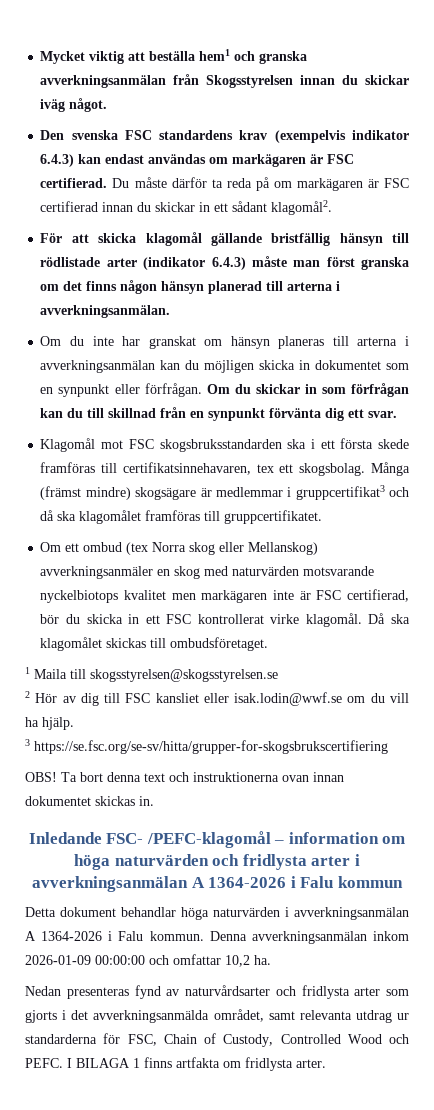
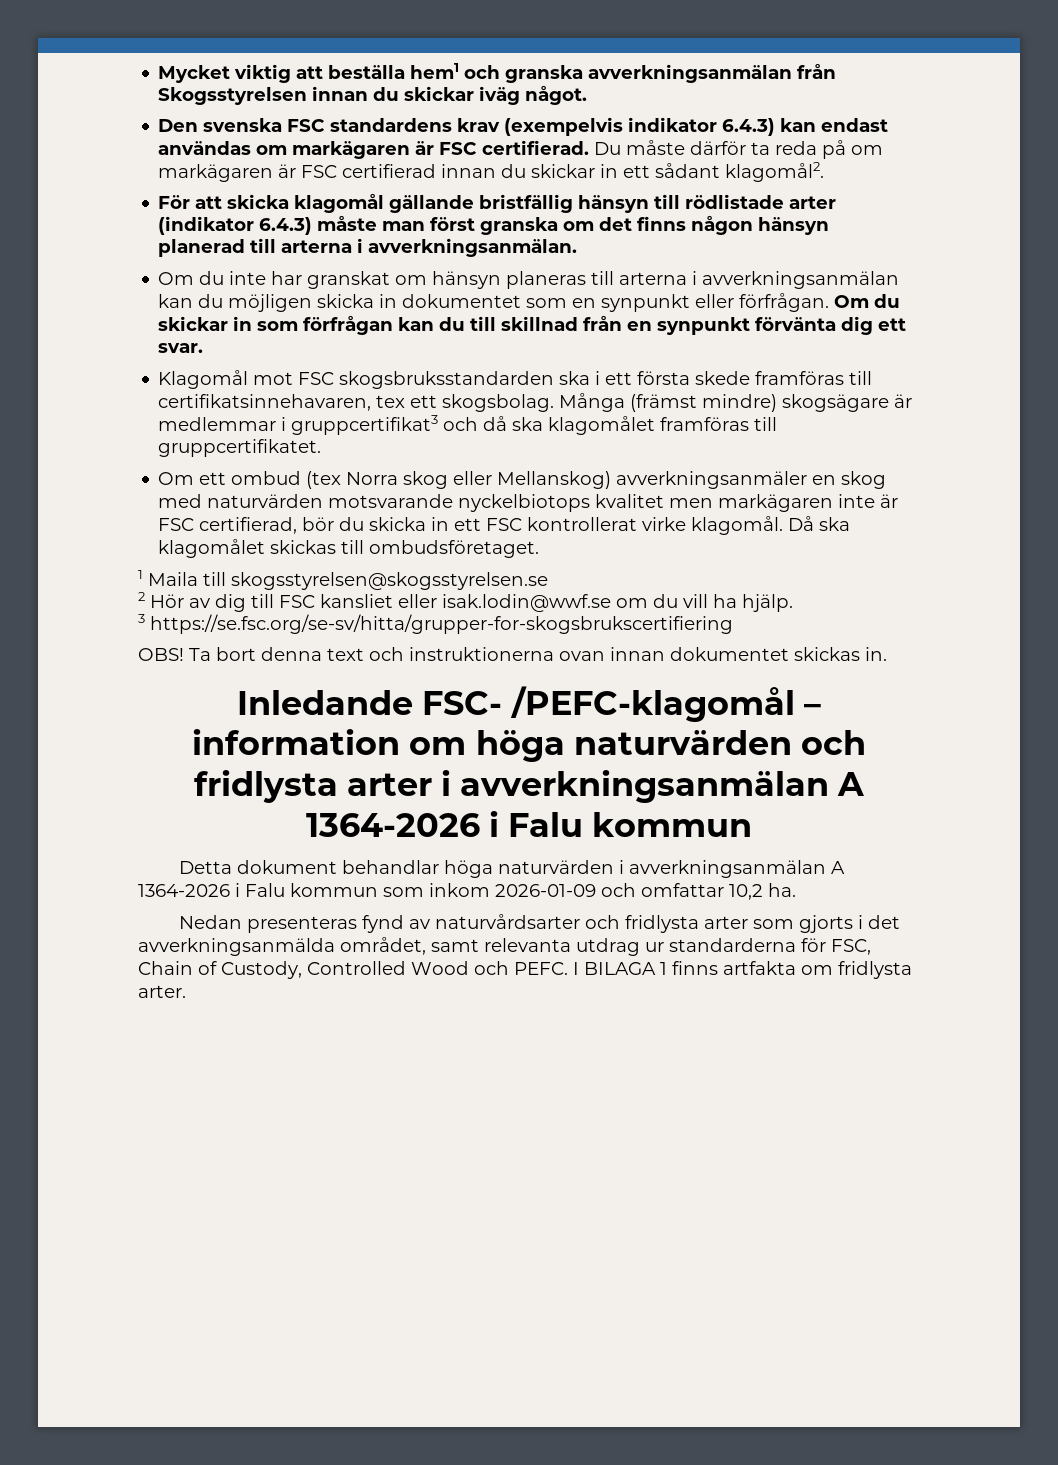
[149,931,367,944] kommun. Denna avverkningsanmälan -> [290,883,424,897] kommun som
[95,955,145,965] 00:00:00 -> (596, 890) none

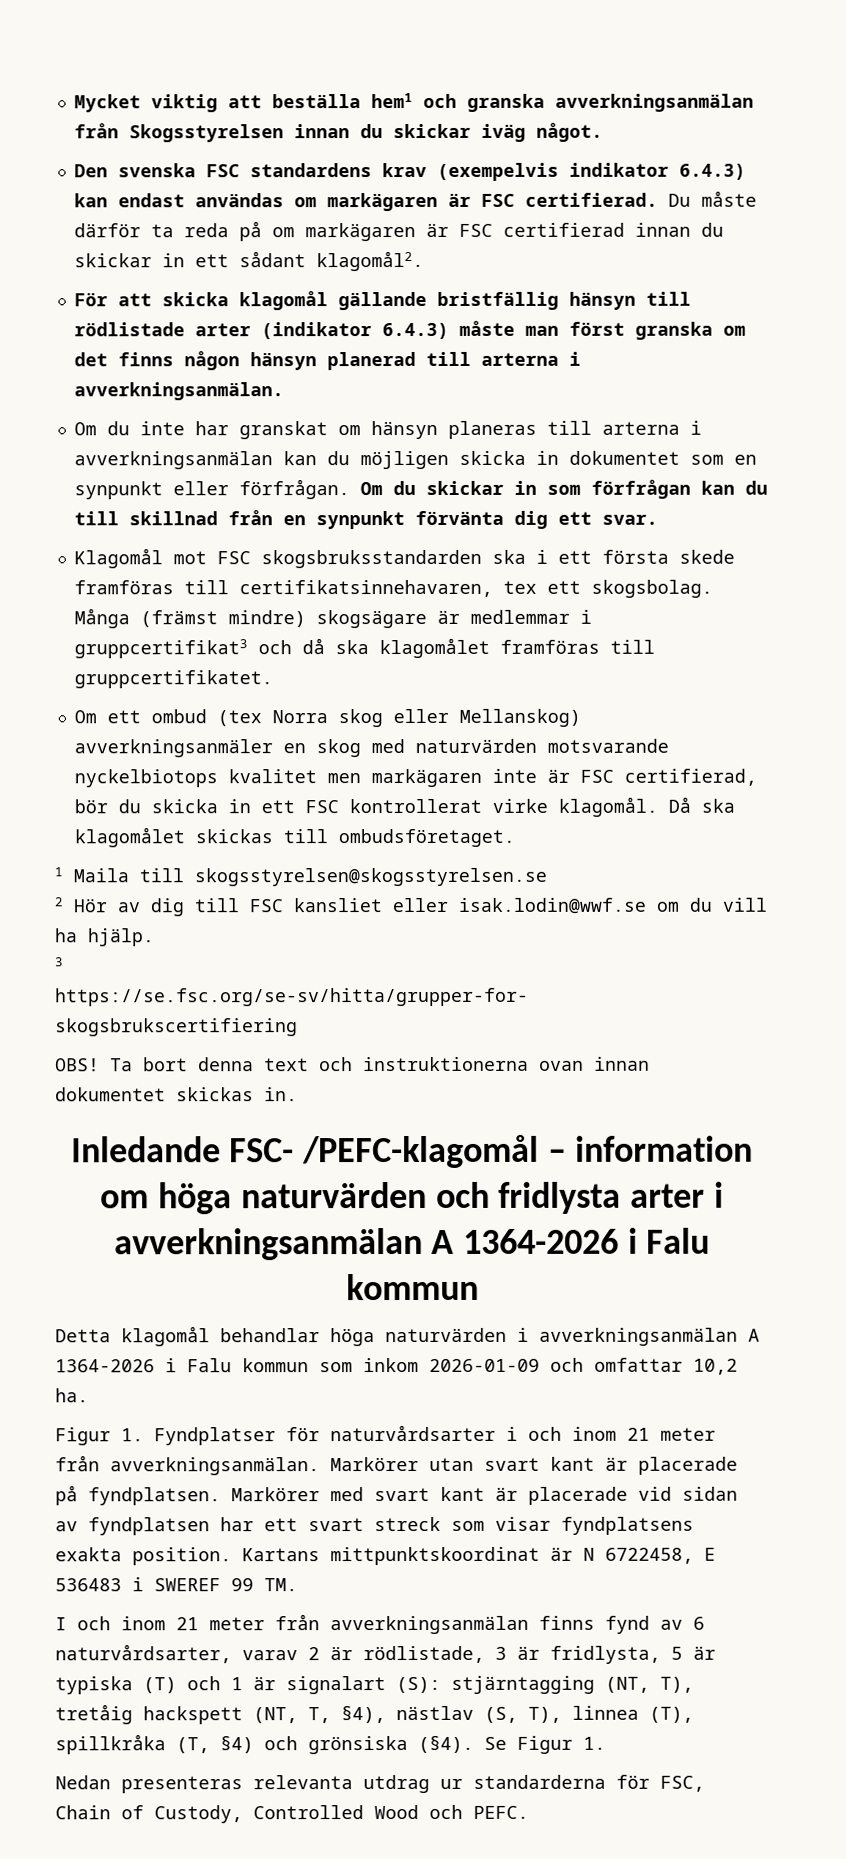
[236,860,337,874] dokument -> [121,1326,210,1347] klagomål
[178,914,900,933] [138,937,479,956] Nedan presenteras fynd av naturvårdsarter och fridlysta arter som gjorts i det avverkningsanmälda området, samt -> [55,1424,716,1446] [55,1455,738,1476] [55,1485,738,1506] [55,1516,694,1536] [55,1546,716,1566] [55,1577,298,1592] [55,1614,705,1635] [55,1644,716,1664] [55,1675,694,1695] [55,1704,694,1725] [55,1734,606,1755] [55,1775,243,1794] Figur 1. Fyndplatser för naturvårdsarter i och inom 21 meter från avverkningsanmälan. Markörer utan svart kant är placerade på fyndplatsen. Markörer med svart kant är placerade vid sidan av fyndplatsen har ett svart streck som visar fyndplatsens exakta position. Kartans mittpunktskoordinat är N 6722458, E 536483 i SWEREF 99 TM. // I och inom 21 meter från avverkningsanmälan finns fynd av 6 naturvårdsarter, varav 2 är rödlistade, 3 är fridlysta, 5 är typiska (T) och 1 är signalart (S): stjärntagging (NT, T), tretåig hackspett (NT, T, §4), nästlav (S, T), linnea (T), spillkråka (T, §4) och grönsiska (§4). Se Figur 1. // Nedan presenteras
[573,961,912,979] [138,985,186,998] I BILAGA 1 finns artfakta om fridlysta arter. -> (529, 1812) none

